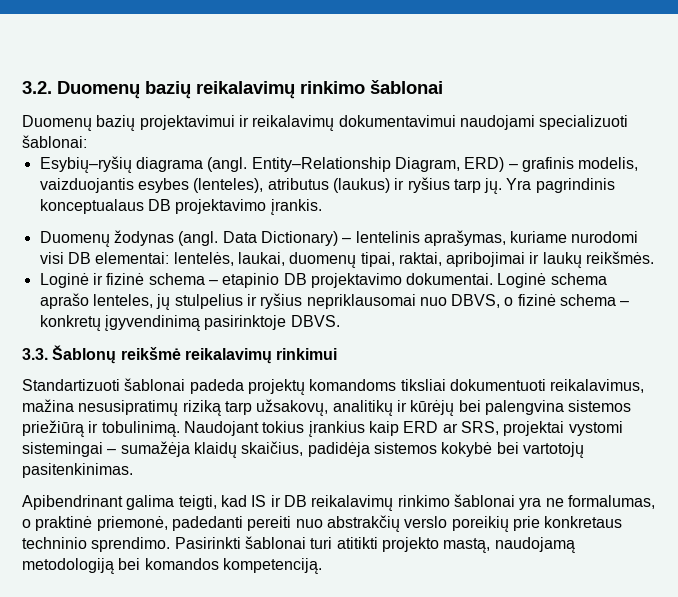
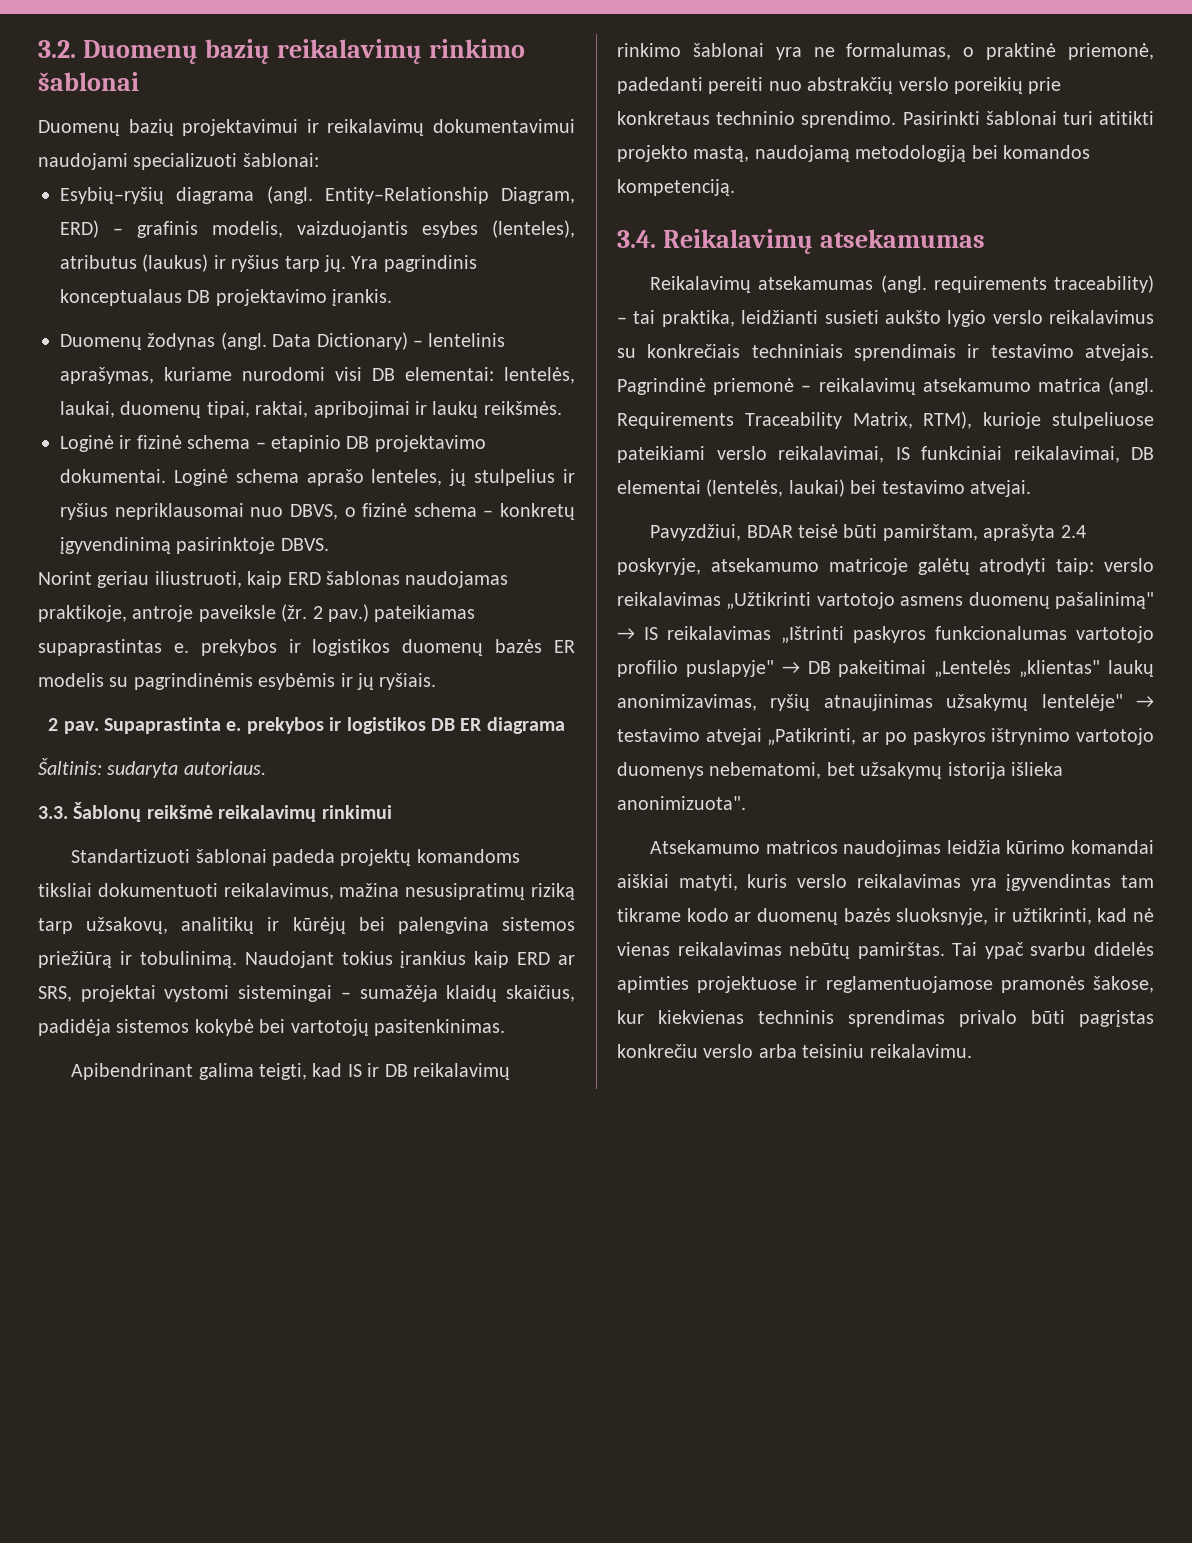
(340, 321) none -> [38,571,509,588] [38,604,476,622] [38,639,575,656] [38,673,437,690] [48,717,565,734] [38,758,266,778] // Norint geriau iliustruoti, kaip ERD šablonas naudojamas praktikoje, antroje paveiksle (žr. 2 pav.) pateikiamas supaprastintas e. prekybos ir logistikos duomenų bazės ER modelis su pagrindinėmis esybėmis ir jų ryšiais. // 2 pav. Supaprastinta e. prekybos ir logistikos DB ER diagrama // Šaltinis: sudaryta autoriaus.
(322, 566) none -> [617,229,985,254] [650,275,1154,293] [617,310,1154,327] [617,344,1154,361] [617,377,1154,395] [617,411,1154,429] [617,446,1154,463] [617,479,1031,497] [650,524,1086,541] [617,558,1154,575] [617,592,1154,610] [617,626,1154,644] [617,660,1154,678] [617,694,1154,711] [617,728,1154,746] [617,762,1063,779] [617,796,746,810] [650,840,1154,857] [617,874,1154,891] [617,908,1154,925] [617,942,1154,959] [617,976,1154,993] [617,1010,1154,1027] [617,1044,972,1058] // 3.4. Reikalavimų atsekamumas // Reikalavimų atsekamumas (angl. requirements traceability) – tai praktika, leidžianti susieti aukšto lygio verslo reikalavimus su konkrečiais techniniais sprendimais ir testavimo atvejais. Pagrindinė priemonė – reikalavimų atsekamumo matrica (angl. Requirements Traceability Matrix, RTM), kurioje stulpeliuose pateikiami verslo reikalavimai, IS funkciniai reikalavimai, DB elementai (lentelės, laukai) bei testavimo atvejai. // Pavyzdžiui, BDAR teisė būti pamirštam, aprašyta 2.4 poskyryje, atsekamumo matricoje galėtų atrodyti taip: verslo reikalavimas „Užtikrinti vartotojo asmens duomenų pašalinimą" → IS reikalavimas „Ištrinti paskyros funkcionalumas vartotojo profilio puslapyje" → DB pakeitimai „Lentelės „klientas" laukų anonimizavimas, ryšių atnaujinimas užsakymų lentelėje" → testavimo atvejai „Patikrinti, ar po paskyros ištrynimo vartotojo duomenys nebematomi, bet užsakymų istorija išlieka anonimizuota". // Atsekamumo matricos naudojimas leidžia kūrimo komandai aiškiai matyti, kuris verslo reikalavimas yra įgyvendintas tam tikrame kodo ar duomenų bazės sluoksnyje, ir užtikrinti, kad nė vienas reikalavimas nebūtų pamirštas. Tai ypač svarbu didelės apimties projektuose ir reglamentuojamose pramonės šakose, kur kiekvienas techninis sprendimas privalo būti pagrįstas konkrečiu verslo arba teisiniu reikalavimu.

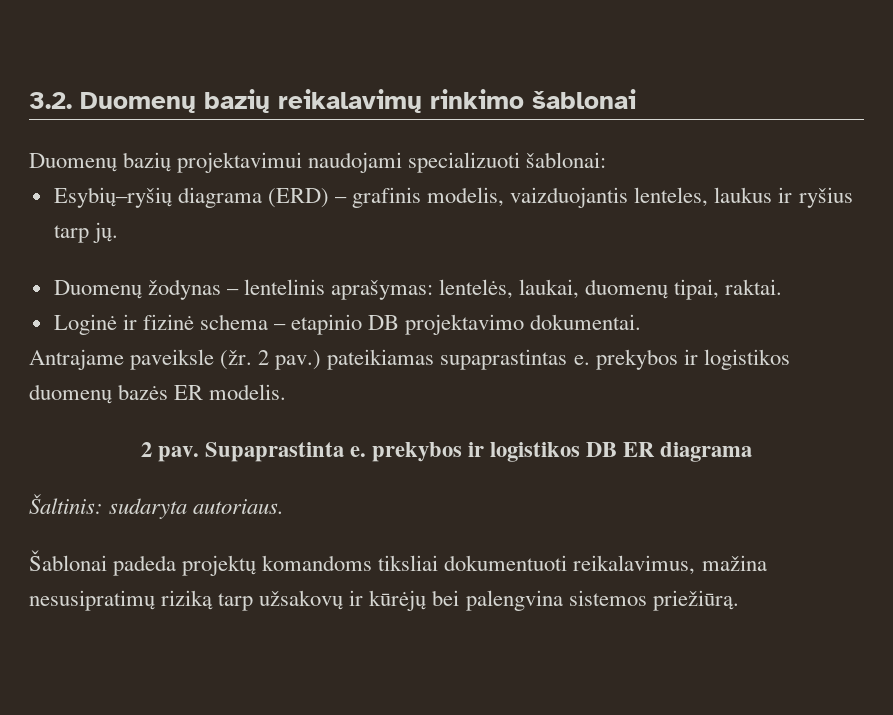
[306,119,575,136] ir reikalavimų dokumentavimui -> (303, 162) none
[266,186,575,204] [60,220,575,238] [60,254,477,272] [60,289,393,306] [60,332,506,350] [60,367,575,384] [60,401,562,418] (angl. Entity–Relationship Diagram, ERD) – grafinis modelis, vaizduojantis esybes (lenteles), atributus (laukus) ir ryšius tarp jų. Yra pagrindinis konceptualaus DB projektavimo įrankis. // Duomenų žodynas (angl. Data Dictionary) – lentelinis aprašymas, kuriame nurodomi visi DB elementai: lentelės, laukai, duomenų tipai, raktai, apribojimai ir laukų reikšmės. -> [267,187,853,208] [53,222,118,243] [53,279,783,300] (ERD) – grafinis modelis, vaizduojantis lenteles, laukus ir ryšius tarp jų. // Duomenų žodynas – lentelinis aprašymas: lentelės, laukai, duomenų tipai, raktai.
[173,469,575,486] [60,503,575,520] [60,537,329,554] [38,571,509,588] [38,605,194,622] Loginė schema aprašo lenteles, jų stulpelius ir ryšius nepriklausomai nuo DBVS, o fizinė schema – konkretų įgyvendinimą pasirinktoje DBVS. // Norint geriau iliustruoti, kaip ERD šablonas naudojamas praktikoje, antroje -> [29,349,124,370] // Antrajame
[38,673,437,690] modelis su pagrindinėmis esybėmis ir jų ryšiais. -> [209,384,287,400] modelis.
[38,802,392,822] [71,849,267,863] 3.3. Šablonų reikšmė reikalavimų rinkimui // Standartizuoti šablonai -> [29,550,107,571] Šablonai
[86,917,255,934] užsakovų, analitikų -> [259,590,344,610] užsakovų
[38,951,575,968] [38,985,575,1002] [38,1019,505,1036] [71,1063,510,1080] [617,43,1154,60] [617,77,1062,94] [617,111,1154,128] [617,145,1090,162] [617,179,735,196] [617,229,985,254] [650,275,1154,293] [617,310,1154,327] [617,344,1154,361] [617,377,1154,395] [617,411,1154,429] [617,446,1154,463] [617,479,1031,497] [650,524,1086,541] [617,558,1154,575] [617,592,1154,610] [617,626,1154,644] [617,660,1154,678] [617,694,1154,711] [617,728,1154,746] [617,762,1063,779] [617,796,746,810] [650,840,1154,857] [617,874,1154,891] [617,908,1154,925] [617,942,1154,959] [617,976,1154,993] [617,1010,1154,1027] [617,1044,972,1058] priežiūrą ir tobulinimą. Naudojant tokius įrankius kaip ERD ar SRS, projektai vystomi sistemingai – sumažėja klaidų skaičius, padidėja sistemos kokybė bei vartotojų pasitenkinimas. // Apibendrinant galima teigti, kad IS ir DB reikalavimų rinkimo šablonai yra ne formalumas, o praktinė priemonė, padedanti pereiti nuo abstrakčių verslo poreikių prie konkretaus techninio sprendimo. Pasirinkti šablonai turi atitikti projekto mastą, naudojamą metodologiją bei komandos kompetenciją. // 3.4. Reikalavimų atsekamumas // Reikalavimų atsekamumas (angl. requirements traceability) – tai praktika, leidžianti susieti aukšto lygio verslo reikalavimus su konkrečiais techniniais sprendimais ir testavimo atvejais. Pagrindinė priemonė – reikalavimų atsekamumo matrica (angl. Requirements Traceability Matrix, RTM), kurioje stulpeliuose pateikiami verslo reikalavimai, IS funkciniai reikalavimai, DB elementai (lentelės, laukai) bei testavimo atvejai. // Pavyzdžiui, BDAR teisė būti pamirštam, aprašyta 2.4 poskyryje, atsekamumo matricoje galėtų atrodyti taip: verslo reikalavimas „Užtikrinti vartotojo asmens duomenų pašalinimą" → IS reikalavimas „Ištrinti paskyros funkcionalumas vartotojo profilio puslapyje" → DB pakeitimai „Lentelės „klientas" laukų anonimizavimas, ryšių atnaujinimas užsakymų lentelėje" → testavimo atvejai „Patikrinti, ar po paskyros ištrynimo vartotojo duomenys nebematomi, bet užsakymų istorija išlieka anonimizuota". // Atsekamumo matricos naudojimas leidžia kūrimo komandai aiškiai matyti, kuris verslo reikalavimas yra įgyvendintas tam tikrame kodo ar duomenų bazės sluoksnyje, ir užtikrinti, kad nė vienas reikalavimas nebūtų pamirštas. Tai ypač svarbu didelės apimties projektuose ir reglamentuojamose pramonės šakose, kur kiekvienas techninis sprendimas privalo būti pagrįstas konkrečiu verslo arba teisiniu reikalavimu. -> [652,590,739,611] priežiūrą.

